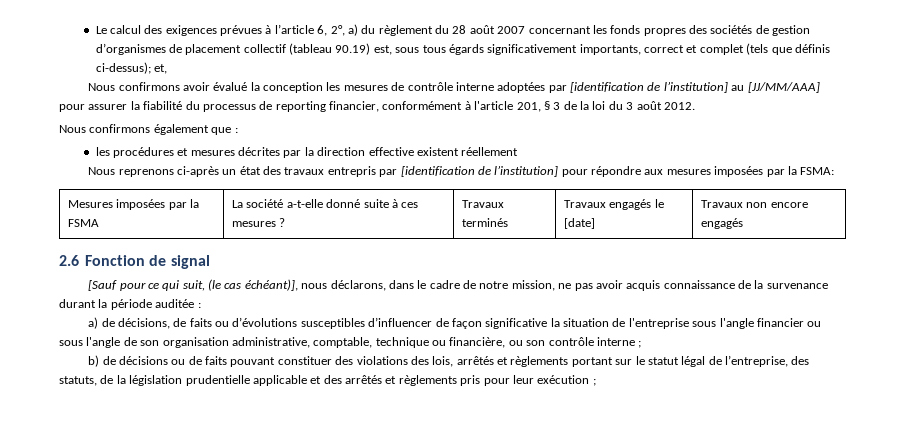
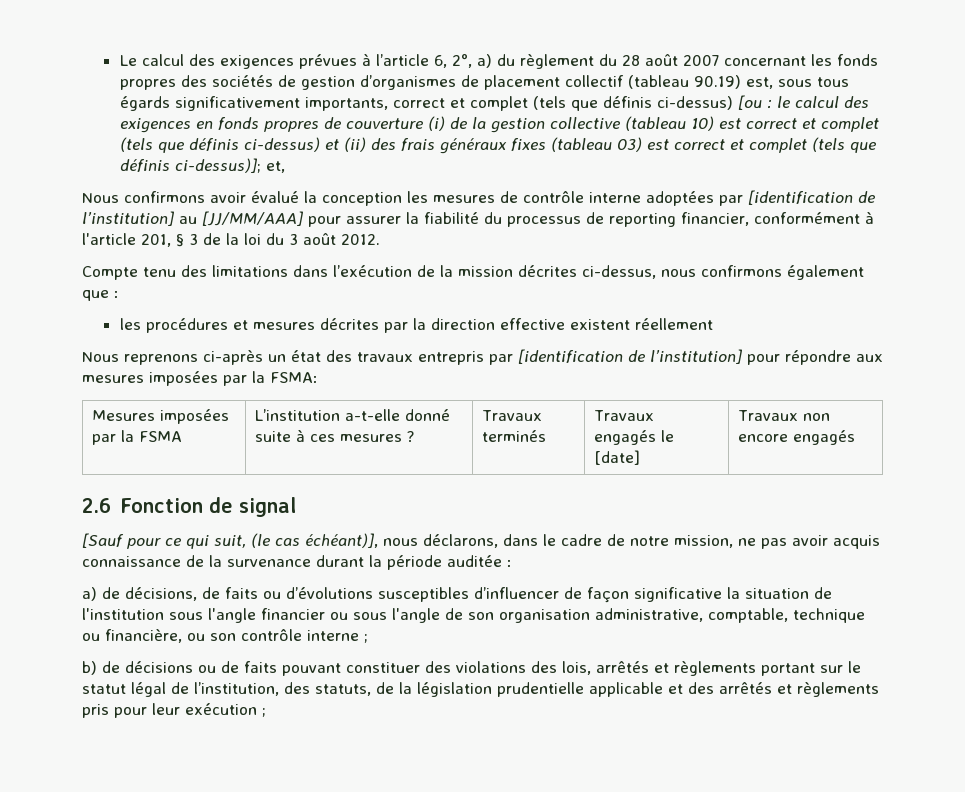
[95,62,151,74] ci-dessus); -> [656,95,869,110] [119,116,879,133] [119,137,876,154] [119,158,261,173] ci-dessus) [ou : le calcul des exigences en fonds propres de couverture (i) de la gestion collective (tableau 10) est correct et complet (tels que définis ci-dessus) et (ii) des frais généraux fixes (tableau 03) est correct et complet (tels que définis ci-dessus)];
[59,125,86,133] Nous -> [82,265,696,280] Compte tenu des limitations dans l’exécution de la mission décrites ci-dessus, nous
[232,199,284,208] La société -> [254,409,340,421] L’institution
[628,318,689,329] l'entreprise -> [82,608,164,620] l'institution
[725,355,789,367] l’entreprise, -> [194,682,279,696] l’institution,

